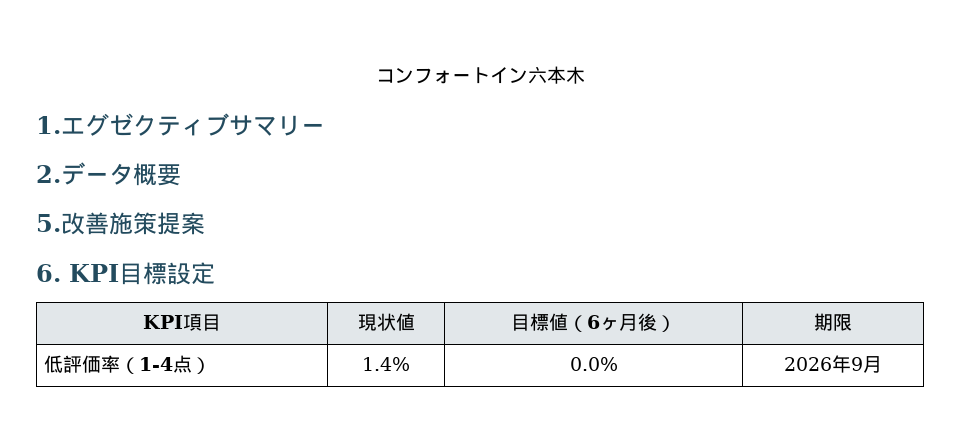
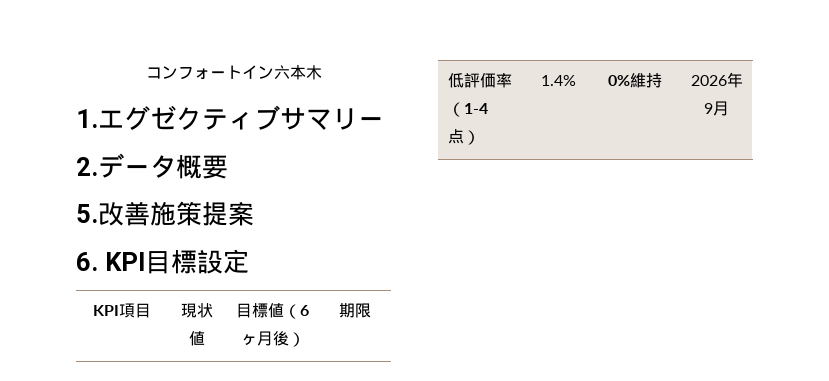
[569,357,618,371] 0.0% -> [607,73,662,88] 0%維持

